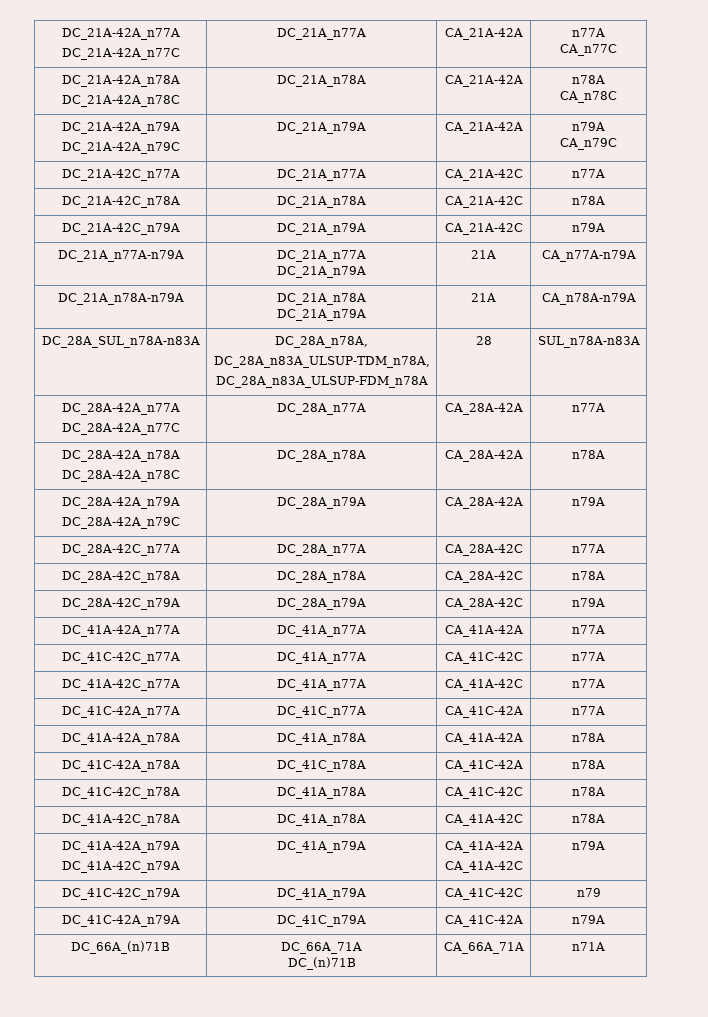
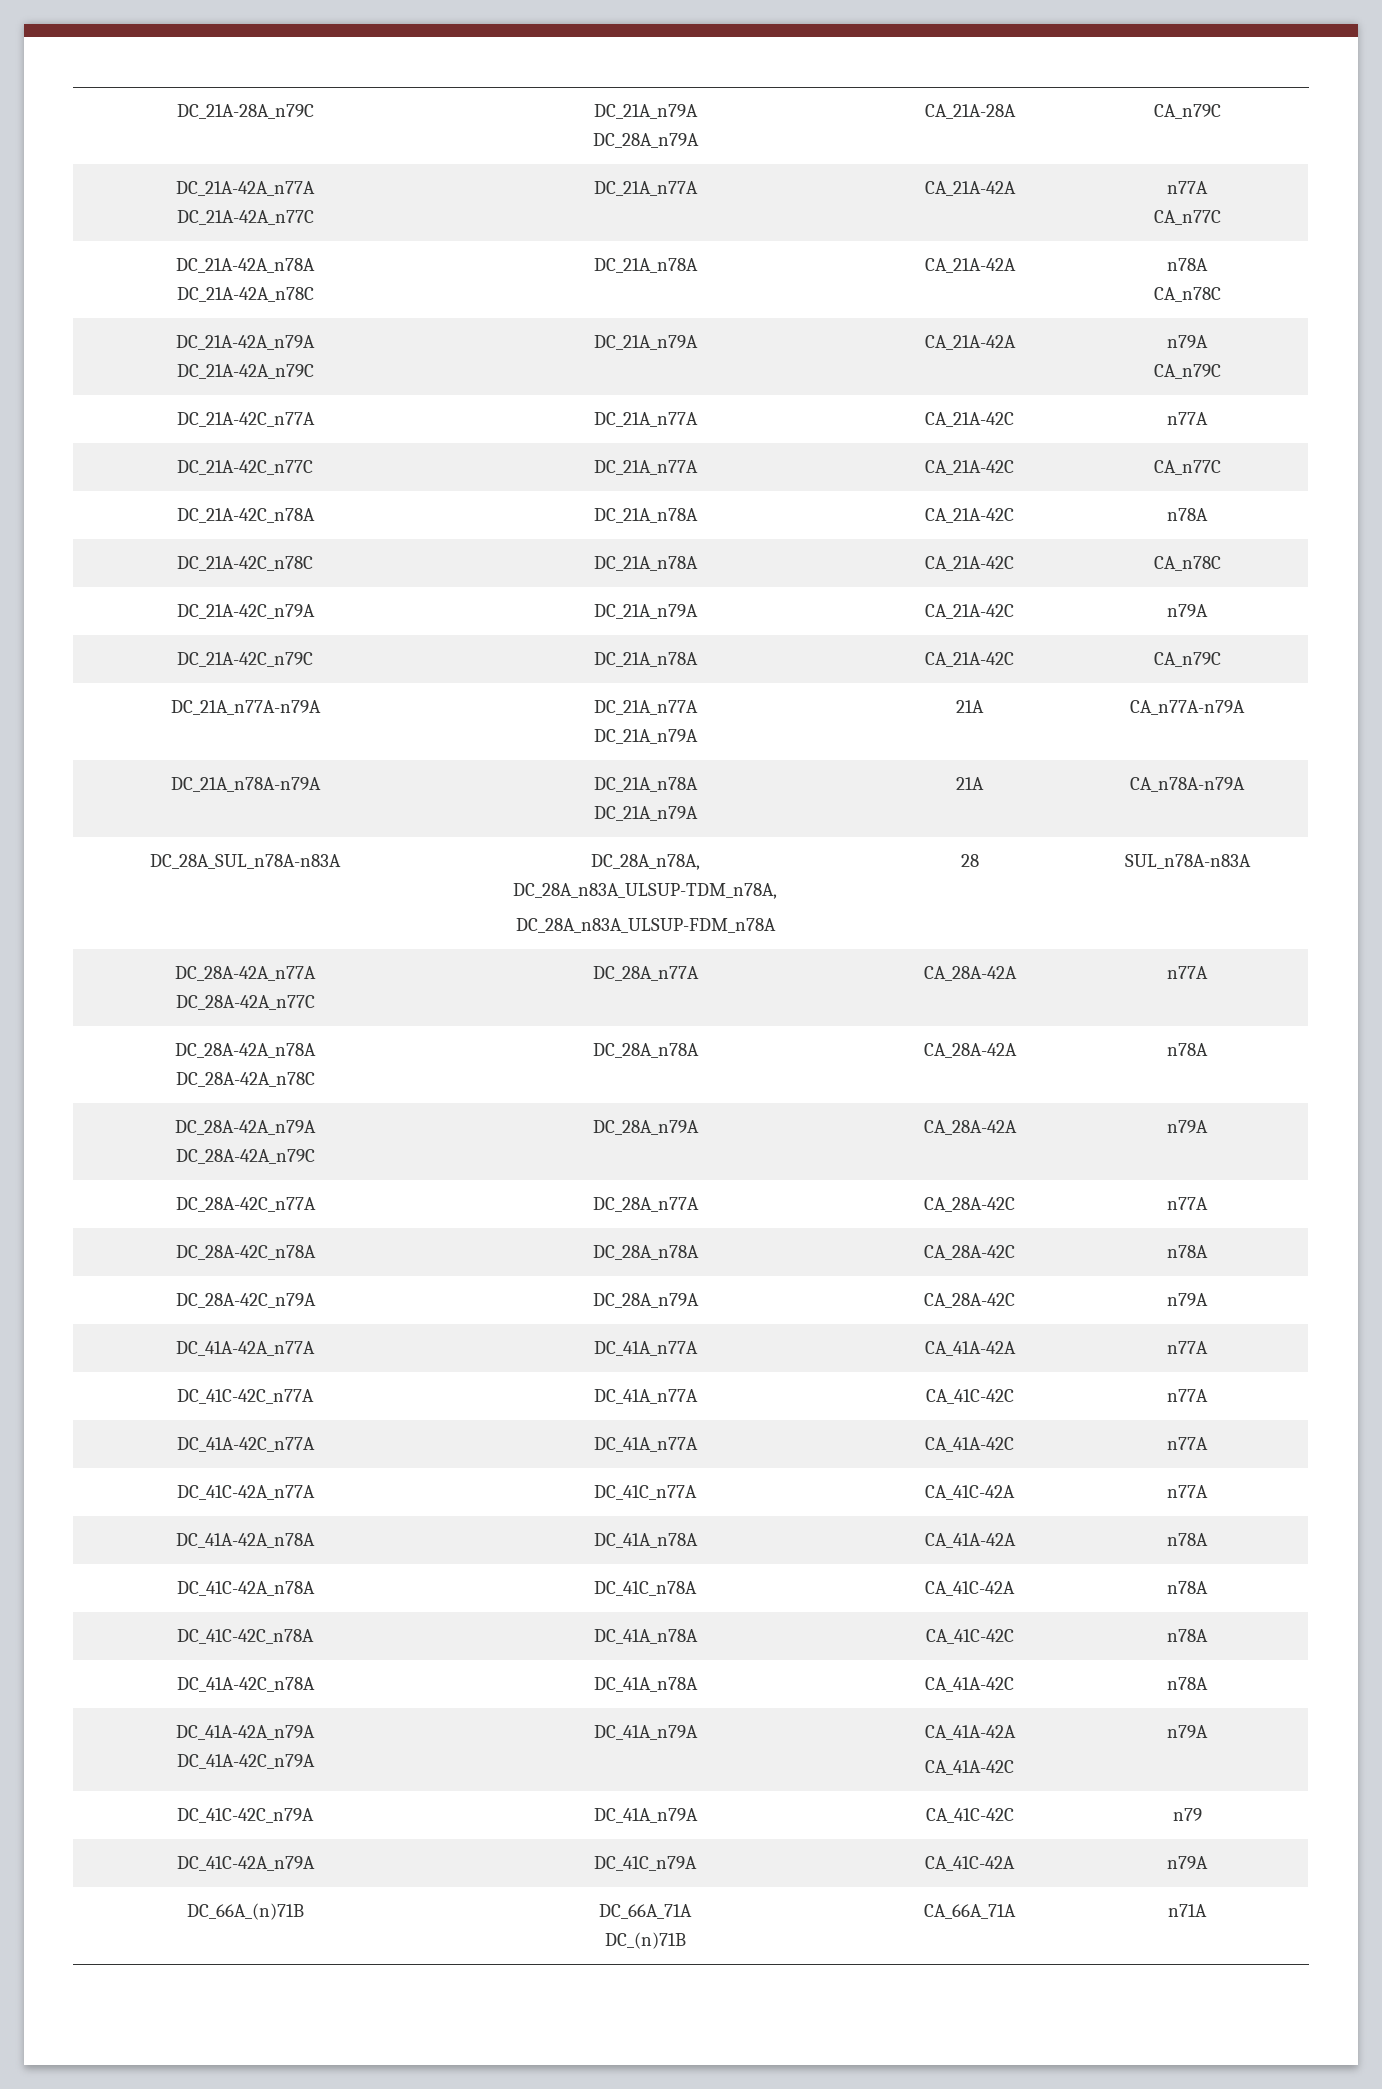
(61, 34) none -> [176,104,314,119] [593,104,698,119] [592,133,699,148] [924,104,1016,119] [1153,104,1221,119] DC_21A-28A_n79C | DC_21A_n79A // DC_28A_n79A | CA_21A-28A | CA_n79C //
(605, 173) none -> [177,460,313,475] [593,460,698,475] [925,460,1014,475] [1153,460,1221,475] // DC_21A-42C_n77C | DC_21A_n77A | CA_21A-42C | CA_n77C
(605, 200) none -> [177,556,313,571] [593,556,698,571] [925,556,1014,571] [1153,556,1221,571] // DC_21A-42C_n78C | DC_21A_n78A | CA_21A-42C | CA_n78C
(605, 227) none -> [177,652,313,667] [593,652,698,667] [925,652,1014,667] [1153,652,1221,667] // DC_21A-42C_n79C | DC_21A_n78A | CA_21A-42C | CA_n79C

